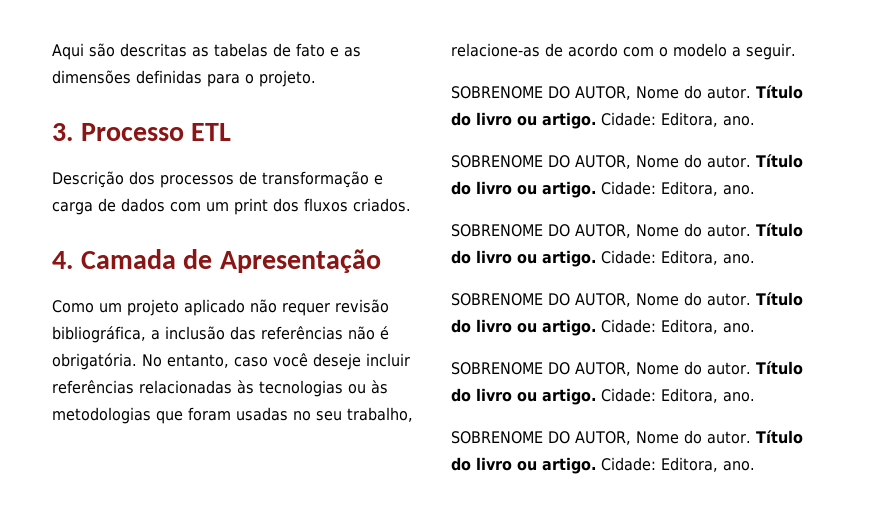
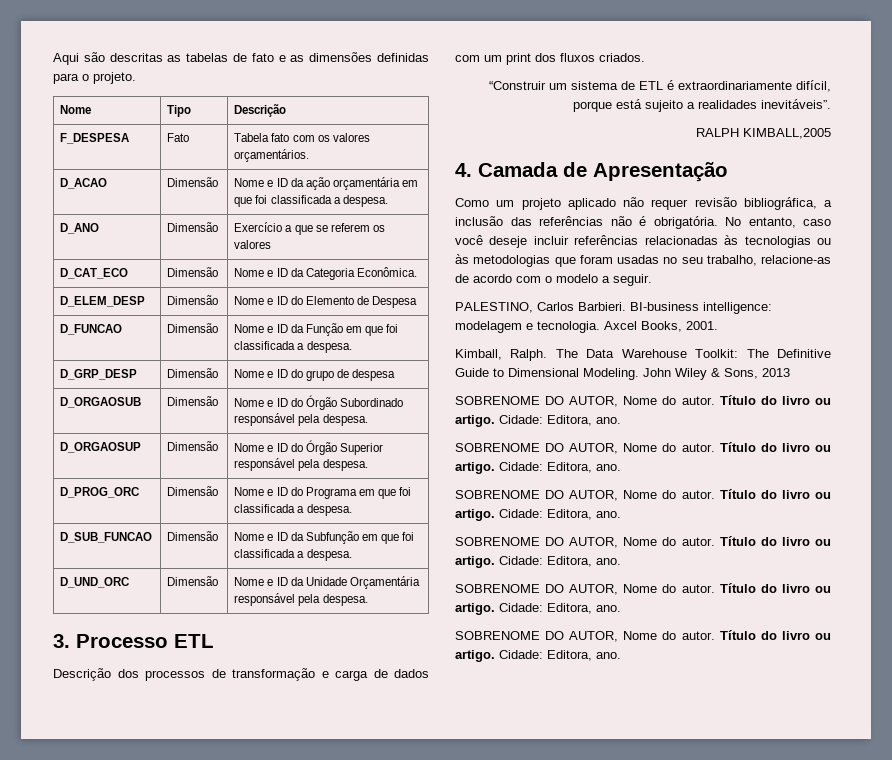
(316, 78) none -> [60,105,92,114] [167,105,192,117] [234,104,287,117] [60,133,130,144] [167,133,190,142] [234,133,370,142] [234,149,310,162] [60,178,108,189] [167,177,219,187] [234,177,418,190] [234,195,388,207] [60,223,100,234] [167,222,219,232] [234,222,385,235] [234,240,272,249] [60,268,129,279] [167,267,219,277] [234,267,417,280] [60,296,146,307] [167,295,219,305] [234,296,417,308] [60,324,123,335] [167,323,219,333] [234,323,399,336] [234,341,352,353] [60,369,138,380] [167,368,219,378] [234,369,395,381] [60,397,142,408] [167,396,219,406] [234,395,403,410] [234,413,368,426] [60,442,142,453] [167,441,219,451] [234,440,383,455] [234,458,368,471] [60,487,140,498] [167,486,219,496] [234,487,412,499] [234,504,352,516] [60,532,153,543] [167,531,219,541] [234,531,415,544] [234,549,352,561] [60,577,130,588] [167,576,219,586] [234,576,420,589] [234,593,368,606] // Nome | Tipo | Descrição // F_DESPESA | Fato | Tabela fato com os valores orçamentários. // D_ACAO | Dimensão | Nome e ID da ação orçamentária em que foi classificada a despesa. // D_ANO | Dimensão | Exercício a que se referem os valores // D_CAT_ECO | Dimensão | Nome e ID da Categoria Econômica. // D_ELEM_DESP | Dimensão | Nome e ID do Elemento de Despesa // D_FUNCAO | Dimensão | Nome e ID da Função em que foi classificada a despesa. // D_GRP_DESP | Dimensão | Nome e ID do grupo de despesa // D_ORGAOSUB | Dimensão | Nome e ID do Órgão Subordinado responsável pela despesa. // D_ORGAOSUP | Dimensão | Nome e ID do Órgão Superior responsável pela despesa. // D_PROG_ORC | Dimensão | Nome e ID do Programa em que foi classificada a despesa. // D_SUB_FUNCAO | Dimensão | Nome e ID da Subfunção em que foi classificada a despesa. // D_UND_ORC | Dimensão | Nome e ID da Unidade Orçamentária responsável pela despesa.
(411, 205) none -> [489,80,831,92] [573,99,831,112] [696,128,831,139] // “Construir um sistema de ETL é extraordinariamente difícil, porque está sujeito a realidades inevitáveis”. // RALPH KIMBALL,2005
(796, 51) none -> [455,302,772,314] [455,321,718,333] [455,349,831,361] [455,368,790,380] // PALESTINO, Carlos Barbieri. BI-business intelligence: modelagem e tecnologia. Axcel Books, 2001. // Kimball, Ralph. The Data Warehouse Toolkit: The Definitive Guide to Dimensional Modeling. John Wiley & Sons, 2013

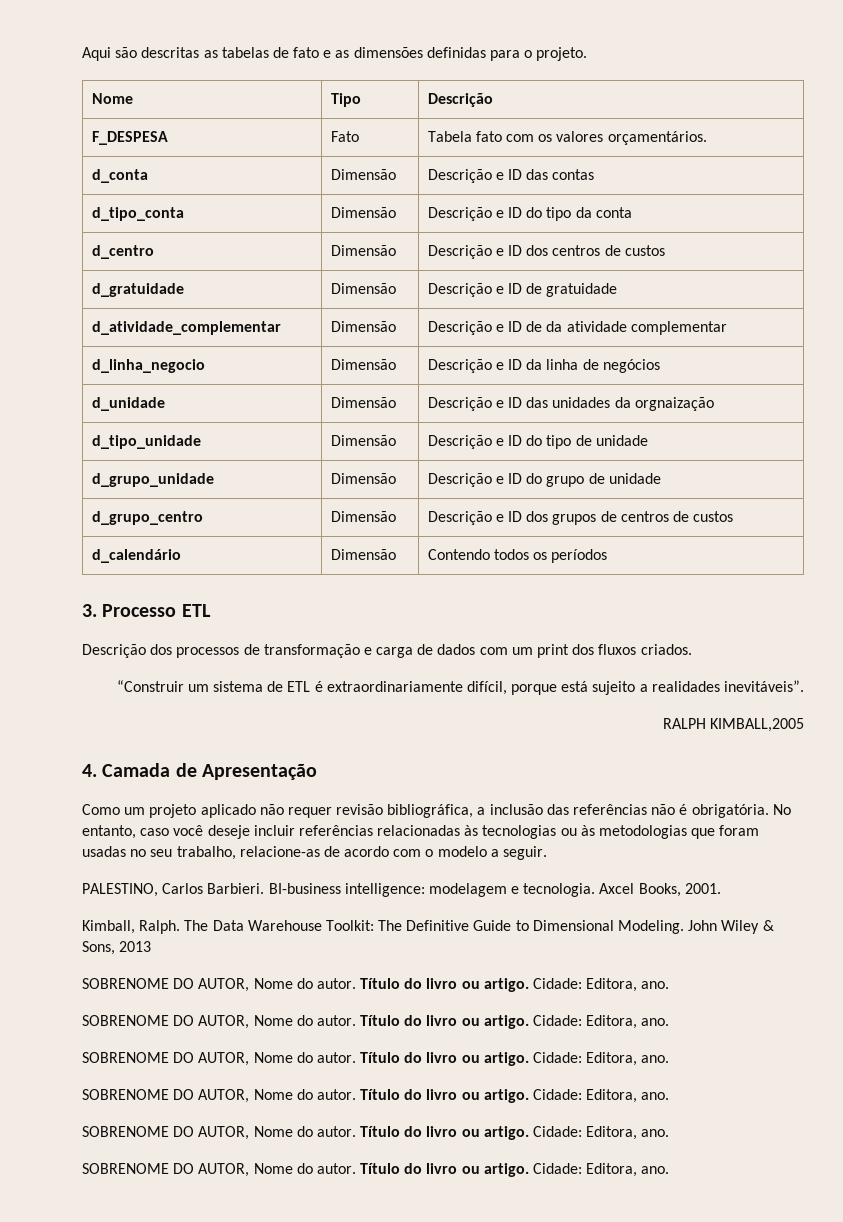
[60,178,108,189] [167,177,219,187] [234,177,418,190] [234,195,388,207] [60,223,100,234] [167,222,219,232] [234,222,385,235] [234,240,272,249] [60,268,129,279] [167,267,219,277] [234,267,417,280] [60,296,146,307] [167,295,219,305] [234,296,417,308] [60,324,123,335] [167,323,219,333] [234,323,399,336] [234,341,352,353] [60,369,138,380] [167,368,219,378] [234,369,265,378] D_ACAO | Dimensão | Nome e ID da ação orçamentária em que foi classificada a despesa. // D_ANO | Dimensão | Exercício a que se referem os valores // D_CAT_ECO | Dimensão | Nome e ID da Categoria Econômica. // D_ELEM_DESP | Dimensão | Nome e ID do Elemento de Despesa // D_FUNCAO | Dimensão | Nome e ID da Função em que foi classificada a despesa. // D_GRP_DESP | Dimensão | Nome -> [91,169,148,183] [330,169,396,180] [427,169,595,183] [91,207,184,221] [330,207,396,218] [427,207,632,221] [91,245,154,259] [330,245,396,256] [427,245,665,259] [91,283,184,297] [330,283,396,294] [427,283,618,297] [91,321,281,335] [330,321,396,332] [427,321,727,335] [91,359,205,373] [330,359,396,370] [427,359,660,373] [91,397,165,411] [330,397,396,408] [427,397,714,411] [91,435,201,449] [330,435,396,446] [427,435,648,449] [91,473,214,487] [330,473,396,484] [427,473,492,487] d_conta | Dimensão | Descrição e ID das contas // d_tipo_conta | Dimensão | Descrição e ID do tipo da conta // d_centro | Dimensão | Descrição e ID dos centros de custos // d_gratuidade | Dimensão | Descrição e ID de gratuidade // d_atividade_complementar | Dimensão | Descrição e ID de da atividade complementar // d_linha_negocio | Dimensão | Descrição e ID da linha de negócios // d_unidade | Dimensão | Descrição e ID das unidades da orgnaização // d_tipo_unidade | Dimensão | Descrição e ID do tipo de unidade // d_grupo_unidade | Dimensão | Descrição
[351,369,395,381] [60,397,142,408] [167,396,219,406] [234,395,403,410] [234,413,368,426] [60,442,142,453] [167,441,219,451] [234,440,383,455] [234,458,368,471] [60,487,140,498] [167,486,219,496] [234,487,412,499] [234,504,352,516] [60,532,153,543] [167,531,219,541] [234,531,415,544] [234,549,352,561] [60,577,130,588] [167,576,219,586] [234,576,420,589] [234,593,368,606] despesa // D_ORGAOSUB | Dimensão | Nome e ID do Órgão Subordinado responsável pela despesa. // D_ORGAOSUP | Dimensão | Nome e ID do Órgão Superior responsável pela despesa. // D_PROG_ORC | Dimensão | Nome e ID do Programa em que foi classificada a despesa. // D_SUB_FUNCAO | Dimensão | Nome e ID da Subfunção em que foi classificada a despesa. // D_UND_ORC | Dimensão | Nome e ID da Unidade Orçamentária responsável pela despesa. -> [608,473,661,484] [91,511,203,525] [330,511,396,522] [427,511,734,525] [91,549,181,563] [330,549,396,560] [427,549,608,563] unidade // d_grupo_centro | Dimensão | Descrição e ID dos grupos de centros de custos // d_calendário | Dimensão | Contendo todos os períodos

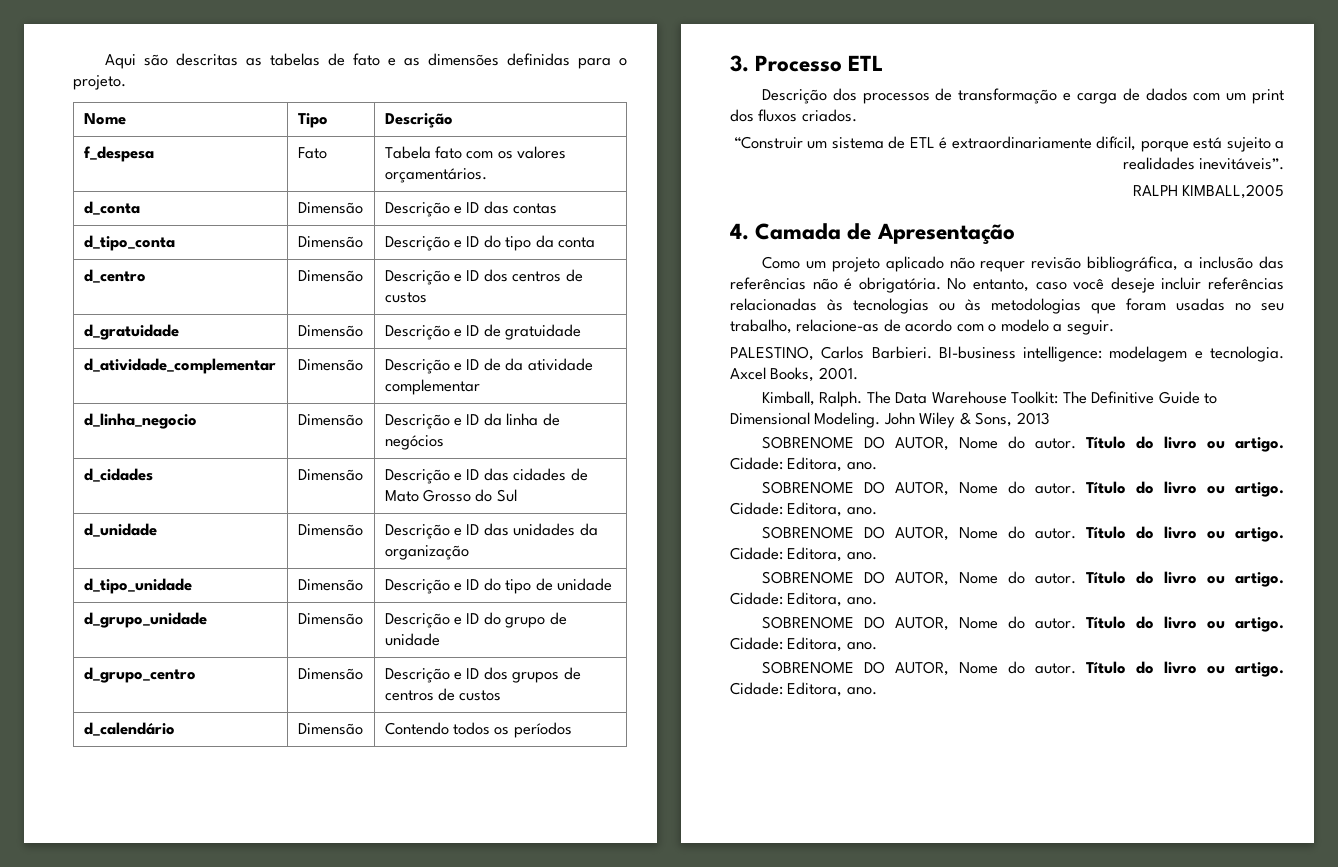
[91,131,168,145] F_DESPESA -> [83,146,154,162] f_despesa
(660, 366) none -> [83,468,153,482] [297,469,363,481] [384,468,588,484] [384,489,517,502] // d_cidades | Dimensão | Descrição e ID das cidades de Mato Grosso do Sul
[634,397,714,411] orgnaização -> [384,545,469,560] organização

